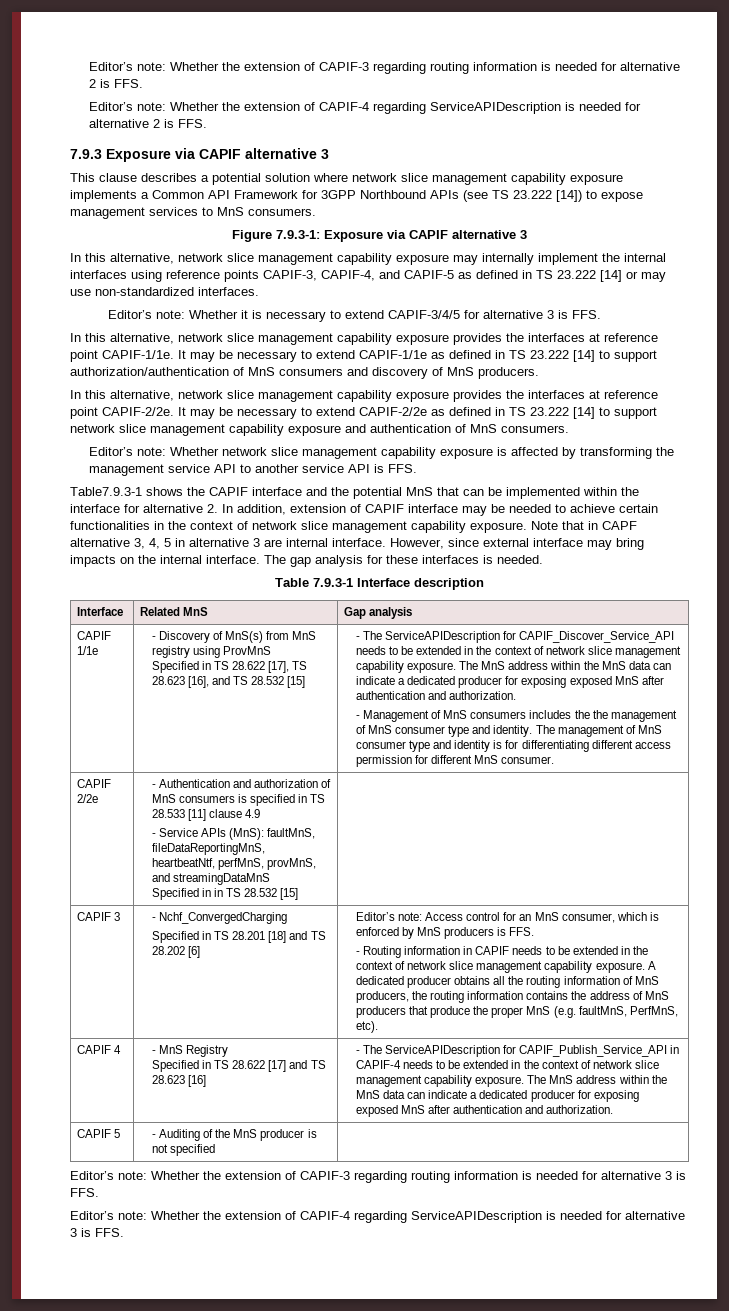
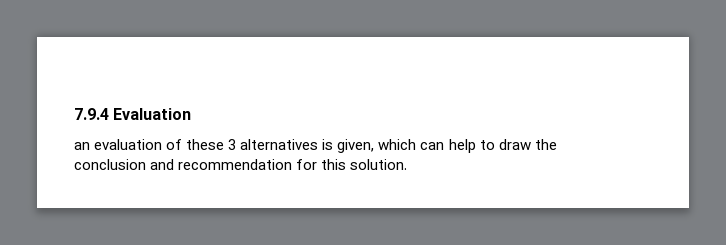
[89,62,681,74] [89,79,144,88] [89,102,642,114] [89,119,208,128] [70,148,329,162] [70,173,623,185] [70,190,643,202] [70,207,316,219] [232,230,527,242] [70,253,666,265] [70,270,666,282] [70,287,259,296] [108,310,602,322] [70,333,658,345] [70,350,657,362] [70,367,539,379] [70,390,658,402] [70,407,657,419] [70,424,569,436] [89,447,675,459] [89,464,418,476] [70,487,639,499] [70,504,658,516] [70,521,637,533] [70,538,644,550] [70,555,543,567] [275,578,484,590] [77,607,124,616] [140,607,209,616] [344,607,413,619] [77,631,112,640] [77,646,99,655] [151,631,317,643] [151,646,272,658] [151,661,308,673] [151,676,306,688] [355,631,675,643] [355,646,681,658] [355,661,671,673] [355,676,664,688] [355,691,517,700] [355,710,677,722] [355,725,662,737] [355,740,671,752] [355,755,555,767] [77,779,112,788] [77,794,99,803] [151,779,332,788] [151,794,326,806] [151,809,261,821] [151,828,316,840] [151,843,265,855] [151,858,317,870] [151,873,271,885] [151,888,299,900] [77,912,121,921] [151,912,288,924] [151,931,326,943] [151,946,201,958] [355,912,659,923] [355,927,535,939] [355,946,648,958] [355,961,656,973] [355,976,659,988] [355,991,669,1003] [355,1006,678,1018] [355,1021,378,1033] [77,1045,122,1054] [151,1045,229,1057] [151,1060,326,1072] [151,1075,207,1087] [355,1045,680,1057] [355,1060,659,1069] [355,1075,667,1087] [355,1090,639,1102] [355,1105,614,1117] [77,1129,121,1138] [151,1129,317,1141] [151,1144,216,1156] [70,1171,686,1183] [70,1188,99,1197] [70,1211,685,1223] [70,1228,124,1237] Editor’s note: Whether the extension of CAPIF-3 regarding routing information is needed for alternative 2 is FFS. // Editor’s note: Whether the extension of CAPIF-4 regarding ServiceAPIDescription is needed for alternative 2 is FFS. // 7.9.3 Exposure via CAPIF alternative 3 // This clause describes a potential solution where network slice management capability exposure implements a Common API Framework for 3GPP Northbound APIs (see TS 23.222 [14]) to expose management services to MnS consumers. // Figure 7.9.3-1: Exposure via CAPIF alternative 3 // In this alternative, network slice management capability exposure may internally implement the internal interfaces using reference points CAPIF-3, CAPIF-4, and CAPIF-5 as defined in TS 23.222 [14] or may use non-standardized interfaces. // Editor’s note: Whether it is necessary to extend CAPIF-3/4/5 for alternative 3 is FFS. // In this alternative, network slice management capability exposure provides the interfaces at reference point CAPIF-1/1e. It may be necessary to extend CAPIF-1/1e as defined in TS 23.222 [14] to support authorization/authentication of MnS consumers and discovery of MnS producers. // In this alternative, network slice management capability exposure provides the interfaces at reference point CAPIF-2/2e. It may be necessary to extend CAPIF-2/2e as defined in TS 23.222 [14] to support network slice management capability exposure and authentication of MnS consumers. // Editor’s note: Whether network slice management capability exposure is affected by transforming the management service API to another service API is FFS. // Table7.9.3-1 shows the CAPIF interface and the potential MnS that can be implemented within the interface for alternative 2. In addition, extension of CAPIF interface may be needed to achieve certain functionalities in the context of network slice management capability exposure. Note that in CAPF alternative 3, 4, 5 in alternative 3 are internal interface. However, since external interface may bring impacts on the internal interface. The gap analysis for these interfaces is needed. // Table 7.9.3-1 Interface description // Interface | Related MnS | Gap analysis // CAPIF 1/1e | - Discovery of MnS(s) from MnS registry using ProvMnS // Specified in TS 28.622 [17], TS 28.623 [16], and TS 28.532 [15] | - The ServiceAPIDescription for CAPIF_Discover_Service_API needs to be extended in the context of network slice management capability exposure. The MnS address within the MnS data can indicate a dedicated producer for exposing exposed MnS after authentication and authorization. // - Management of MnS consumers includes the the management of MnS consumer type and identity. The management of MnS consumer type and identity is for differentiating different access permission for different MnS consumer. // CAPIF 2/2e | - Authentication and authorization of MnS consumers is specified in TS 28.533 [11] clause 4.9 // - Service APIs (MnS): faultMnS, fileDataReportingMnS, heartbeatNtf, perfMnS, provMnS, and streamingDataMnS // Specified in in TS 28.532 [15] | // CAPIF 3 | - Nchf_ConvergedCharging // Specified in TS 28.201 [18] and TS 28.202 [6] | Editor’s note: Access control for an MnS consumer, which is enforced by MnS producers is FFS. // - Routing information in CAPIF needs to be extended in the context of network slice management capability exposure. A dedicated producer obtains all the routing information of MnS producers, the routing information contains the address of MnS producers that produce the proper MnS (e.g. faultMnS, PerfMnS, etc). // CAPIF 4 | - MnS Registry // Specified in TS 28.622 [17] and TS 28.623 [16] | - The ServiceAPIDescription for CAPIF_Publish_Service_API in CAPIF-4 needs to be extended in the context of network slice management capability exposure. The MnS address within the MnS data can indicate a dedicated producer for exposing exposed MnS after authentication and authorization. // CAPIF 5 | - Auditing of the MnS producer is not specified | // Editor’s note: Whether the extension of CAPIF-3 regarding routing information is needed for alternative 3 is FFS. // Editor’s note: Whether the extension of CAPIF-4 regarding ServiceAPIDescription is needed for alternative 3 is FFS. -> [74,108,192,120] [74,139,557,153] [74,159,408,170] 7.9.4 Evaluation // an evaluation of these 3 alternatives is given, which can help to draw the conclusion and recommendation for this solution.

